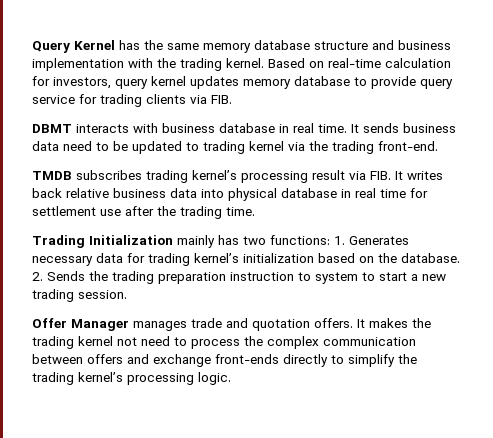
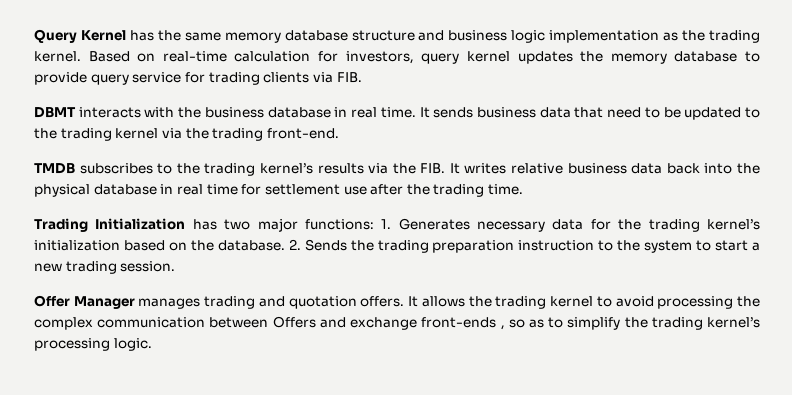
[32,58,153,71] implementation with -> [511,30,679,43] logic implementation as
(239, 82) none -> [580,51,604,62] the
(158, 128) none -> [178,107,202,118] the
(59, 146) none -> [574,107,604,118] that
(199, 146) none -> [34,128,57,139] the
[146,170,366,183] trading kernel’s processing result via -> [157,163,416,176] to the trading kernel’s results via the
[32,188,62,198] back -> (507, 168) none
[201,189,224,198] into -> [666,163,761,174] back into the
[177,235,215,248] mainly -> (186, 224) none
(266, 240) none -> [257,218,298,232] major
(145, 258) none -> [618,219,642,230] the
(311, 276) none -> [617,240,641,251] the
[191,318,222,328] trade -> [204,296,256,309] trading
[369,318,431,328] [32,336,240,349] makes the trading kernel not need to process -> [421,296,734,309] allows the trading kernel to avoid processing
[87,354,123,364] offers -> [272,316,316,328] Offers
[283,354,328,367] directly -> [500,319,544,330] , so as

